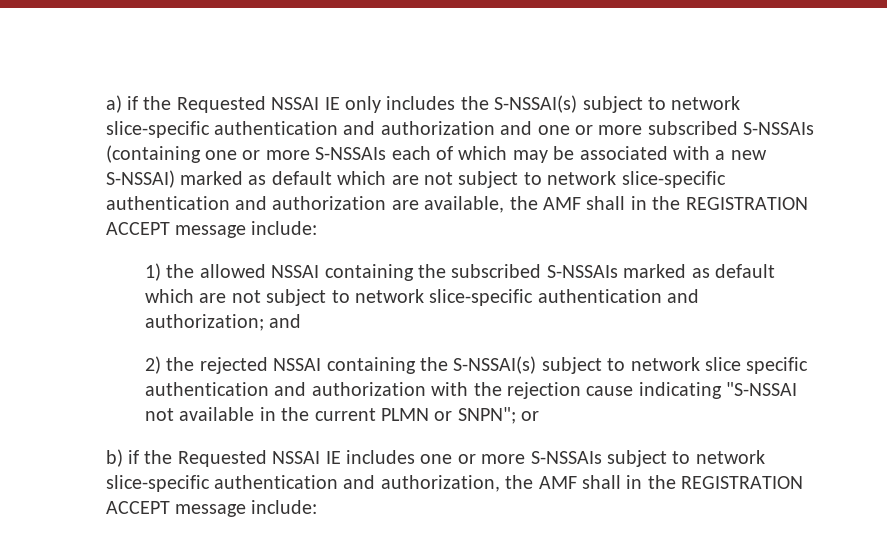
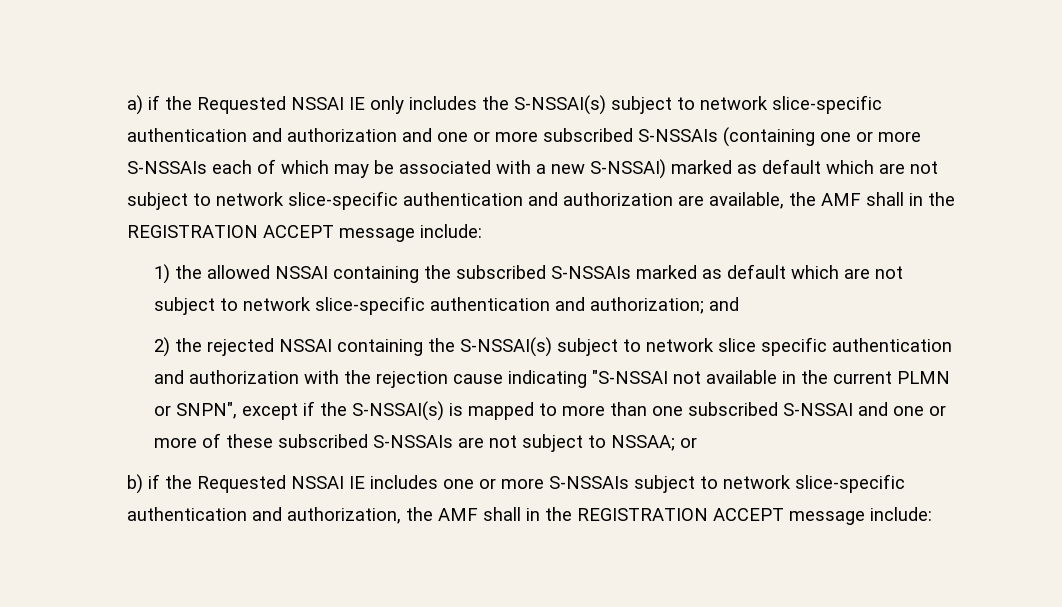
[457,407,516,424] SNPN"; -> [175,401,946,421] [153,433,675,452] SNPN", except if the S-NSSAI(s) is mapped to more than one subscribed S-NSSAI and one or more of these subscribed S-NSSAIs are not subject to NSSAA;

